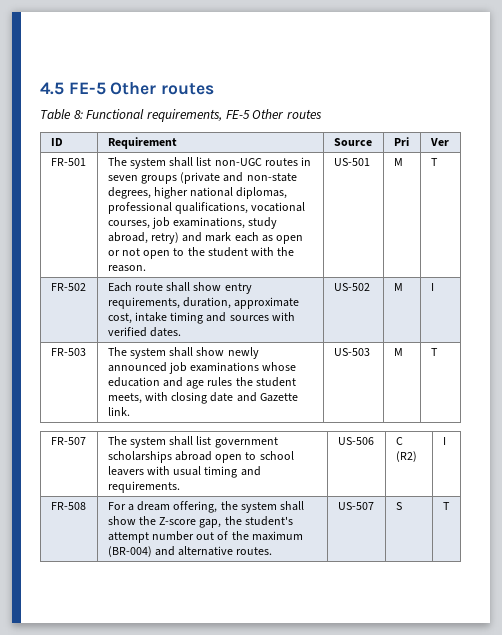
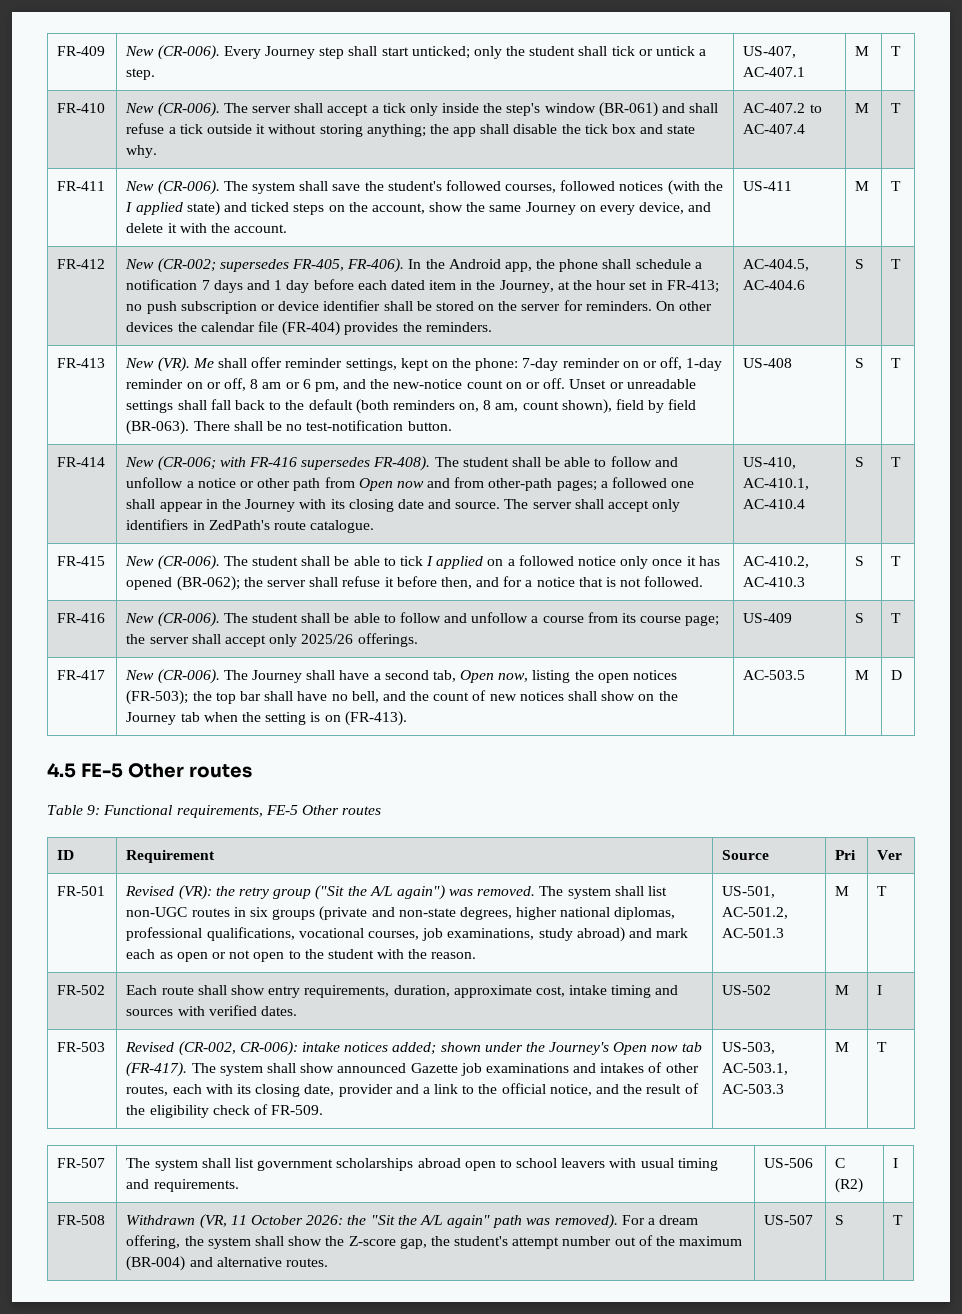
(40, 88) none -> [57,46,106,56] [125,45,707,60] [126,68,156,80] [743,46,797,58] [743,67,806,77] [855,46,870,56] [891,46,902,56] [57,103,106,113] [125,102,719,117] [126,123,696,137] [126,145,158,158] [743,103,822,113] [743,124,806,134] [855,103,870,113] [891,103,902,113] [57,181,106,191] [125,180,723,195] [125,201,712,216] [126,223,288,233] [743,181,793,191] [855,181,870,191] [891,181,902,191] [57,259,106,269] [125,258,702,273] [126,279,719,293] [126,300,713,314] [126,321,492,336] [743,259,810,271] [743,280,806,290] [855,259,865,269] [891,259,902,269] [57,358,106,368] [125,357,723,372] [126,378,696,392] [126,399,697,414] [126,420,452,435] [743,358,793,368] [855,358,865,368] [891,358,902,368] [57,457,106,467] [125,456,678,471] [126,477,695,491] [126,499,681,512] [126,519,375,533] [743,457,797,469] [743,478,810,490] [743,499,806,509] [855,457,865,467] [891,457,902,467] [57,556,106,566] [125,555,720,570] [126,576,704,591] [743,556,810,568] [743,577,806,587] [855,556,865,566] [891,556,902,566] [57,613,106,623] [125,612,720,627] [126,633,418,647] [743,613,793,623] [855,613,865,623] [891,613,902,623] [57,670,106,680] [125,669,678,684] [126,690,678,705] [126,711,407,726] [743,670,806,680] [855,670,870,680] [891,670,903,680] FR-409 | New (CR-006). Every Journey step shall start unticked; only the student shall tick or untick a step. | US-407, AC-407.1 | M | T // FR-410 | New (CR-006). The server shall accept a tick only inside the step's window (BR-061) and shall refuse a tick outside it without storing anything; the app shall disable the tick box and state why. | AC-407.2 to AC-407.4 | M | T // FR-411 | New (CR-006). The system shall save the student's followed courses, followed notices (with the I applied state) and ticked steps on the account, show the same Journey on every device, and delete it with the account. | US-411 | M | T // FR-412 | New (CR-002; supersedes FR-405, FR-406). In the Android app, the phone shall schedule a notification 7 days and 1 day before each dated item in the Journey, at the hour set in FR-413; no push subscription or device identifier shall be stored on the server for reminders. On other devices the calendar file (FR-404) provides the reminders. | AC-404.5, AC-404.6 | S | T // FR-413 | New (VR). Me shall offer reminder settings, kept on the phone: 7-day reminder on or off, 1-day reminder on or off, 8 am or 6 pm, and the new-notice count on or off. Unset or unreadable settings shall fall back to the default (both reminders on, 8 am, count shown), field by field (BR-063). There shall be no test-notification button. | US-408 | S | T // FR-414 | New (CR-006; with FR-416 supersedes FR-408). The student shall be able to follow and unfollow a notice or other path from Open now and from other-path pages; a followed one shall appear in the Journey with its closing date and source. The server shall accept only identifiers in ZedPath's route catalogue. | US-410, AC-410.1, AC-410.4 | S | T // FR-415 | New (CR-006). The student shall be able to tick I applied on a followed notice only once it has opened (BR-062); the server shall refuse it before then, and for a notice that is not followed. | AC-410.2, AC-410.3 | S | T // FR-416 | New (CR-006). The student shall be able to follow and unfollow a course from its course page; the server shall accept only 2025/26 offerings. | US-409 | S | T // FR-417 | New (CR-006). The Journey shall have a second tab, Open now, listing the open notices (FR-503); the top bar shall have no bell, and the count of new notices shall show on the Journey tab when the setting is on (FR-413). | AC-503.5 | M | D //
[73,110,83,119] 8: -> [87,805,101,815] 9:
(86, 162) none -> [125,885,536,900] Revised (VR): the retry group ("Sit the A/L again") was removed.
[107,175,138,181] seven -> [249,907,268,917] six
[107,232,179,244] abroad, retry) -> [576,927,625,942] abroad)
[333,158,370,166] US-501 -> [722,886,776,898] [722,907,789,919] [722,928,785,938] US-501, AC-501.2, AC-501.3
[107,347,259,359] [107,362,297,374] [107,377,296,389] [107,392,298,404] [107,407,130,416] [333,348,370,356] The system shall show newly announced job examinations whose education and age rules the student meets, with closing date and Gazette link. | US-503 -> [125,1041,702,1056] [126,1062,699,1077] [126,1083,699,1097] [126,1104,324,1118] [722,1042,776,1054] [722,1063,789,1075] [722,1084,785,1094] Revised (CR-002, CR-006): intake notices added; shown under the Journey's Open now tab (FR-417). The system shall show announced Gazette job examinations and intakes of other routes, each with its closing date, provider and a link to the official notice, and the result of the eligibility check of FR-509. | US-503, AC-503.1, AC-503.3
(86, 506) none -> [126,1214,618,1229] Withdrawn (VR, 11 October 2026: the "Sit the A/L again" path was removed).

